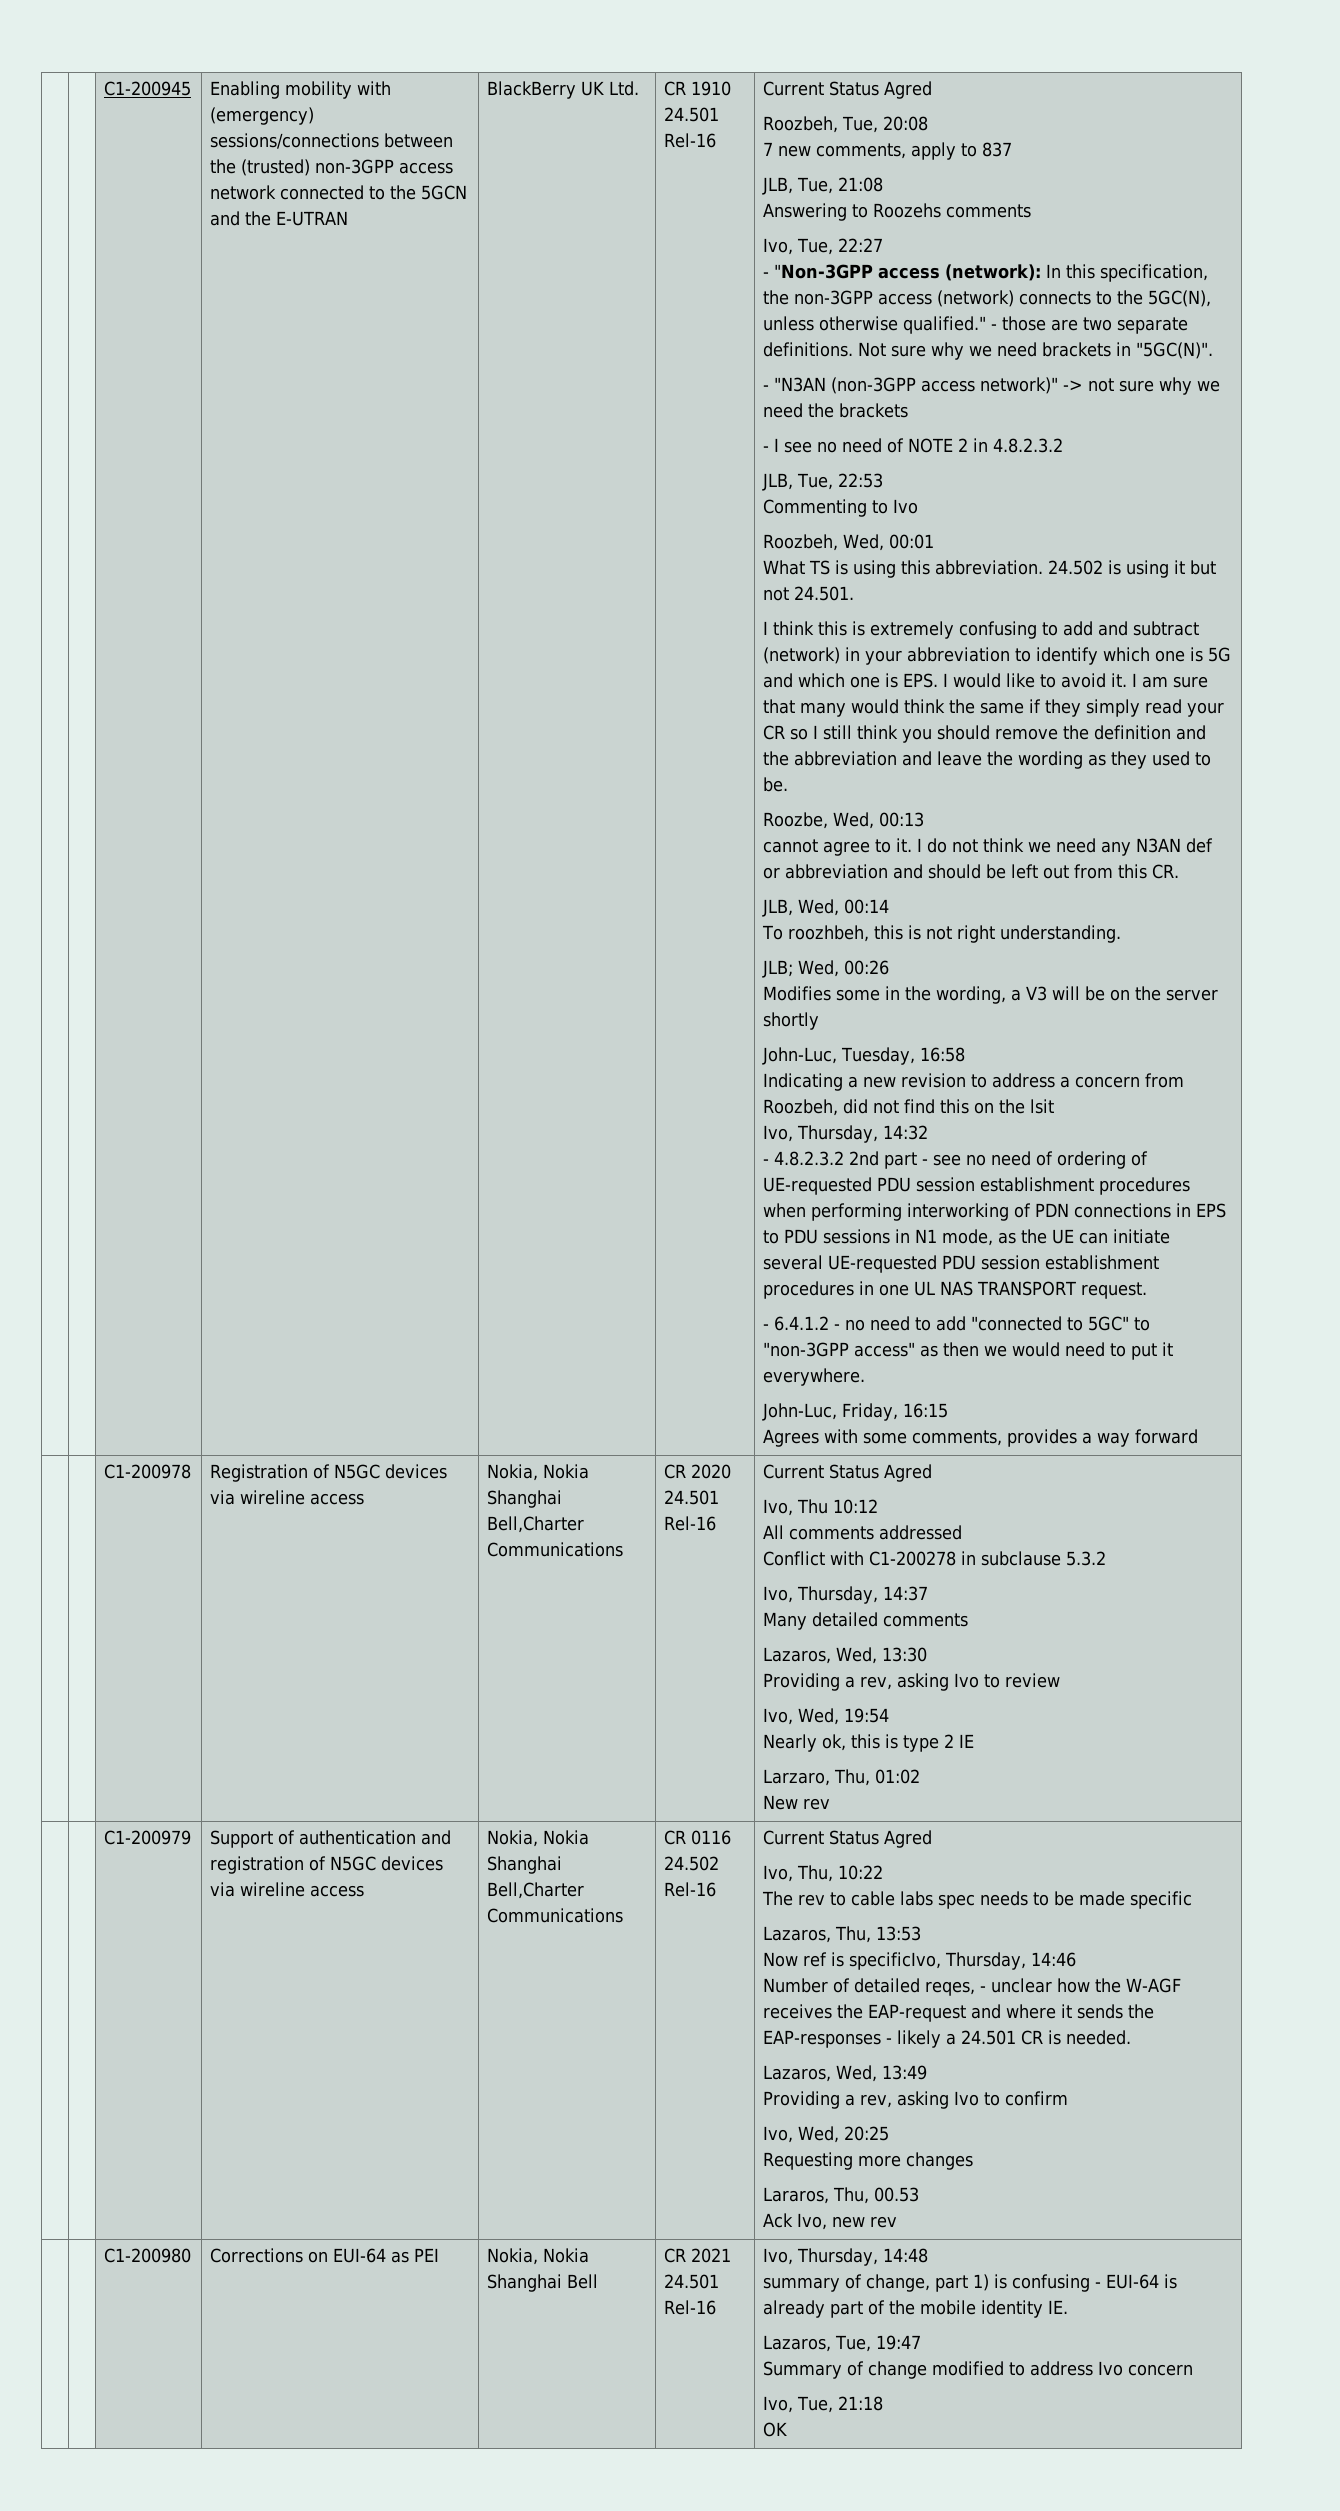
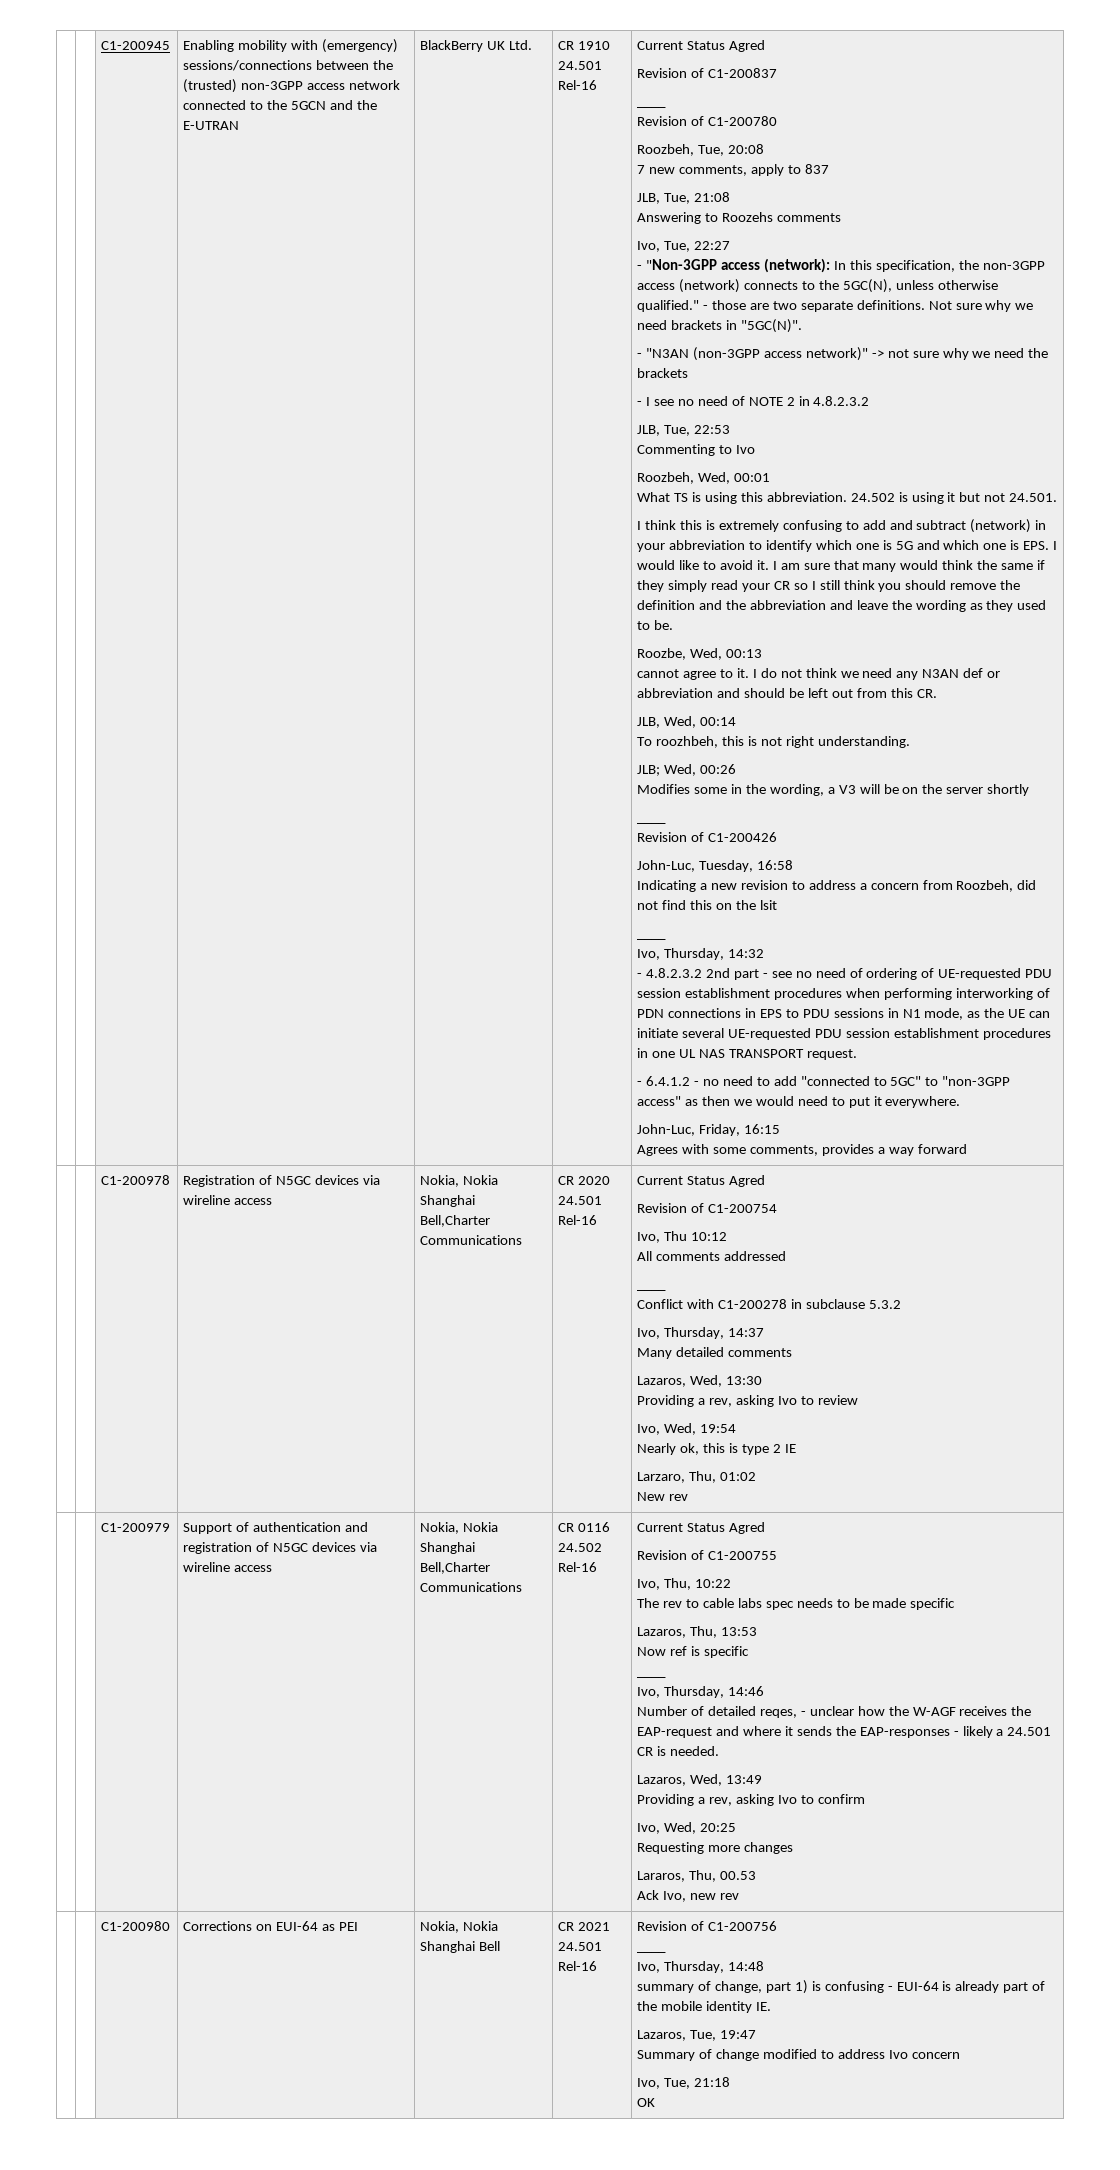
(933, 90) none -> [637,68,778,78] [637,106,667,108] [637,116,778,126] // Revision of C1-200837 // ____ // Revision of C1-200780
(820, 1021) none -> [637,822,667,824] [637,832,778,842] // ____ // Revision of C1-200426
(1055, 1106) none -> [637,938,667,940] // ____
(933, 1473) none -> [637,1203,778,1213] // Revision of C1-200754
(963, 1532) none -> [637,1289,667,1291] // ____
(933, 1839) none -> [637,1550,778,1560] // Revision of C1-200755
[849,1952,942,1970] specificIvo, -> [703,1646,749,1658] [637,1676,667,1678] [637,1687,661,1698] specific // ____ // Ivo,
(717, 2307) none -> [637,1921,778,1931] [637,1951,667,1953] Revision of C1-200756 // ____ //

